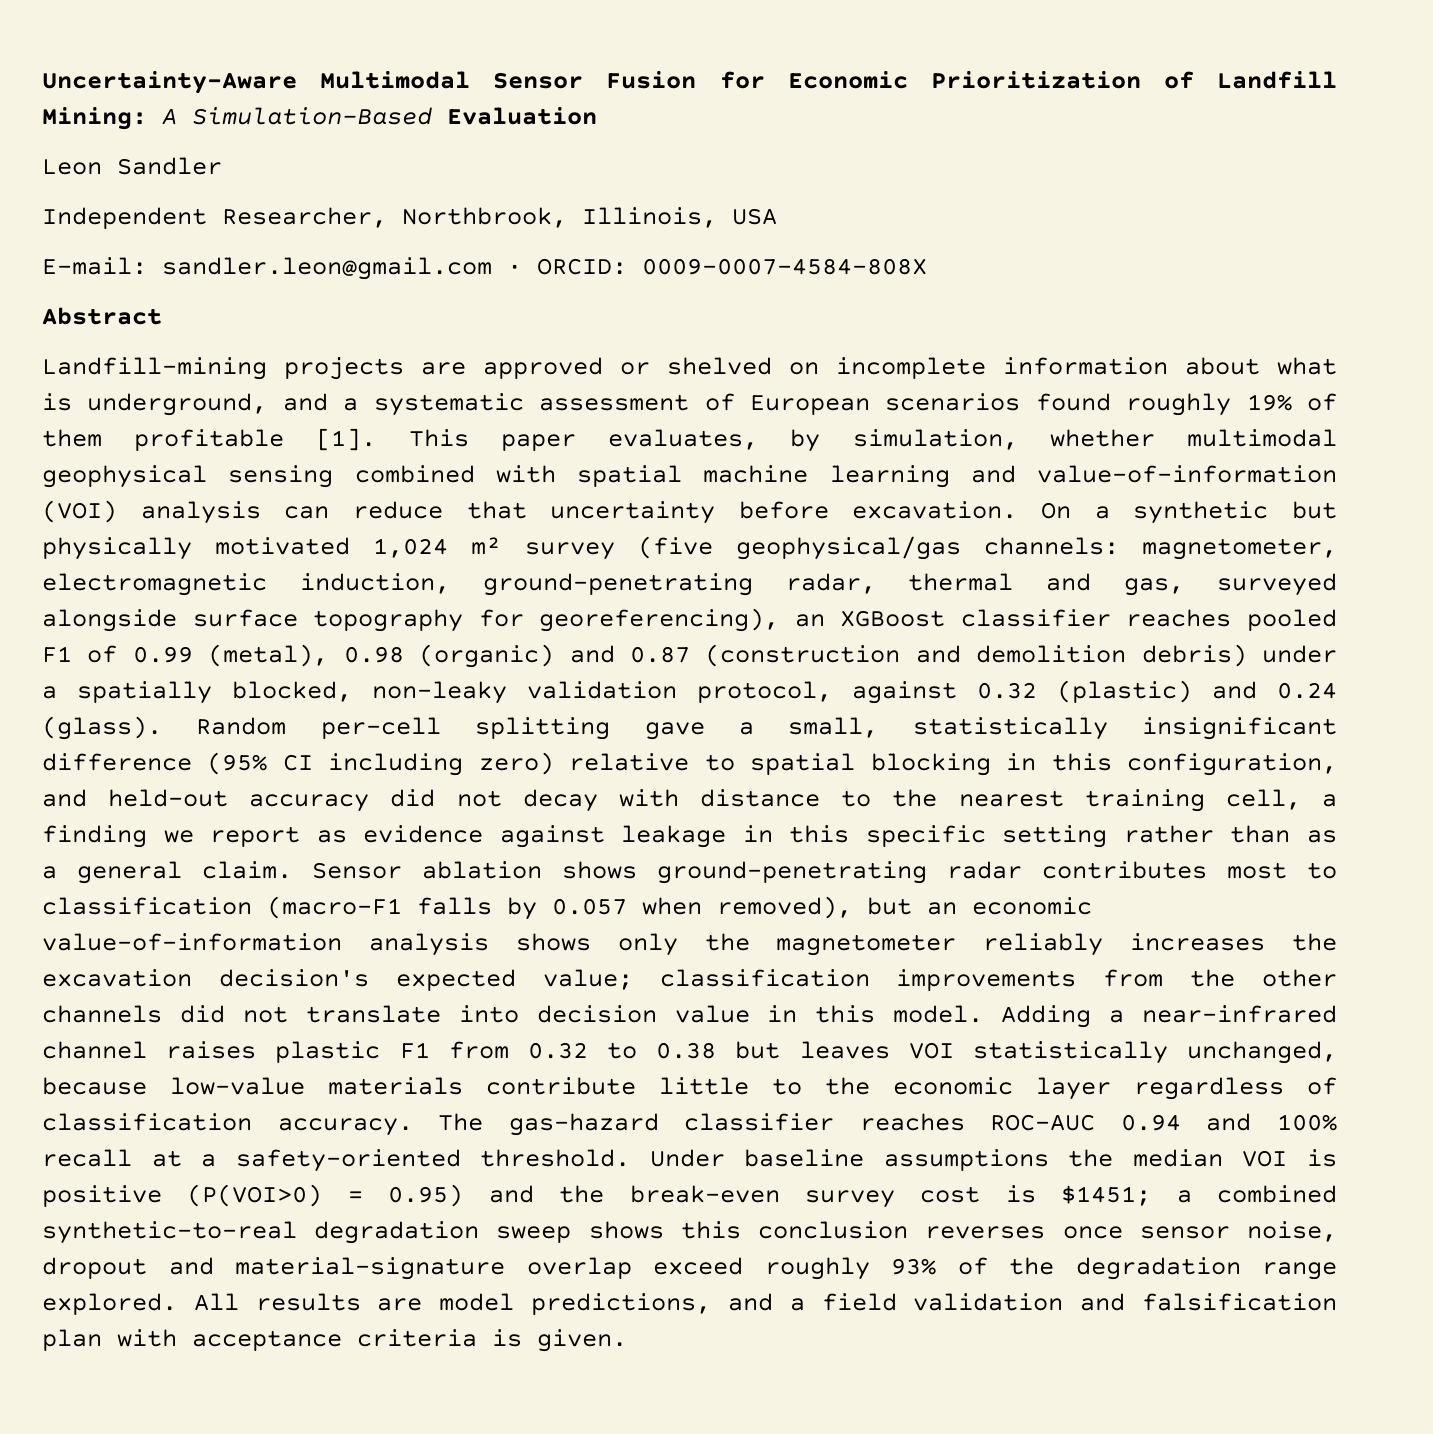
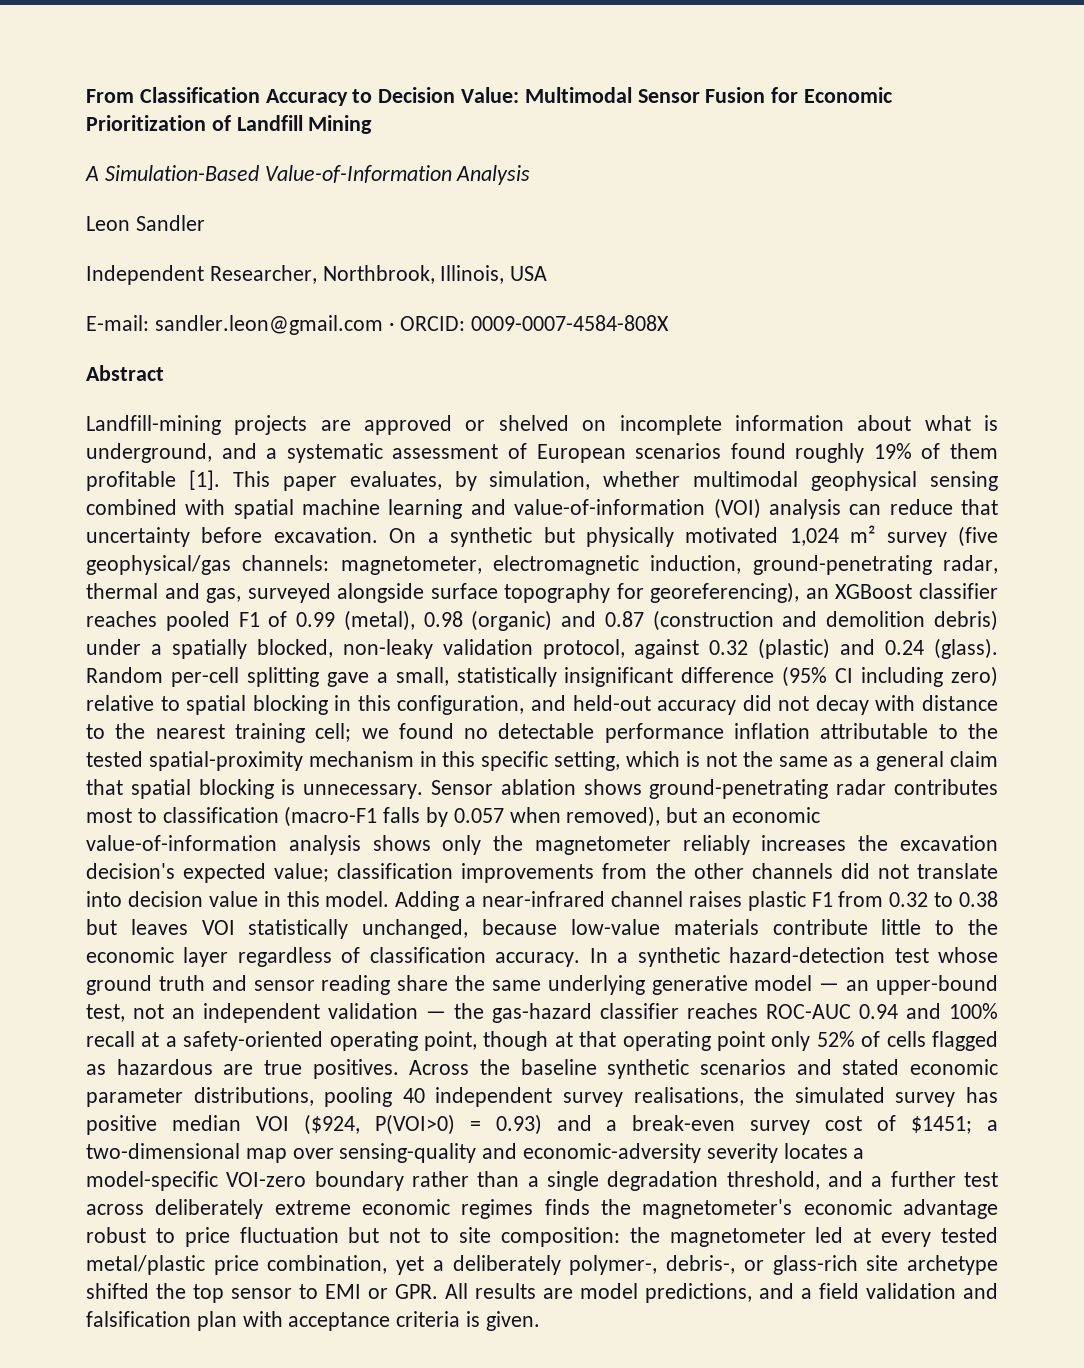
[42,71,297,94] Uncertainty-Aware -> [86,87,520,106] From Classification Accuracy to Decision Value:
[42,107,147,130] Mining: -> [308,115,373,134] Mining //
[447,107,597,125] Evaluation -> [264,165,531,185] Value-of-Information Analysis
[1225,789,1338,810] [42,825,1337,848] [42,861,292,884] cell, a finding we report as evidence against leakage in this specific setting rather than as a general claim. -> [315,723,998,743] [86,751,999,771] [86,779,424,799] cell; we found no detectable performance inflation attributable to the tested spatial-proximity mechanism in this specific setting, which is not the same as a general claim that spatial blocking is unnecessary.
[438,1113,484,1131] The -> [589,947,999,967] [86,975,998,995] [86,1003,484,1023] In a synthetic hazard-detection test whose ground truth and sensor reading share the same underlying generative model — an upper-bound test, not an independent validation — the
[480,1149,1337,1171] [42,1184,605,1207] threshold. Under baseline assumptions the median VOI is positive (P(VOI>0) = 0.95) and the -> [329,1031,998,1051] [86,1059,998,1079] [86,1087,999,1107] [86,1114,618,1135] operating point, though at that operating point only 52% of cells flagged as hazardous are true positives. Across the baseline synthetic scenarios and stated economic parameter distributions, pooling 40 independent survey realisations, the simulated survey has positive median VOI ($924, P(VOI>0) = 0.93) and a
[1005,1185,1036,1203] is -> [877,1115,897,1131] of
[1217,1185,1337,1203] [42,1221,1337,1244] [42,1257,1337,1280] [42,1293,177,1315] combined synthetic-to-real degradation sweep shows this conclusion reverses once sensor noise, dropout and material-signature overlap exceed roughly 93% of the degradation range explored. -> [86,1143,865,1163] [86,1171,999,1191] [86,1199,998,1219] [86,1227,999,1247] [86,1255,999,1275] [86,1283,438,1303] two-dimensional map over sensing-quality and economic-adversity severity locates a model-specific VOI-zero boundary rather than a single degradation threshold, and a further test across deliberately extreme economic regimes finds the magnetometer's economic advantage robust to price fluctuation but not to site composition: the magnetometer led at every tested metal/plastic price combination, yet a deliberately polymer-, debris-, or glass-rich site archetype shifted the top sensor to EMI or GPR.

